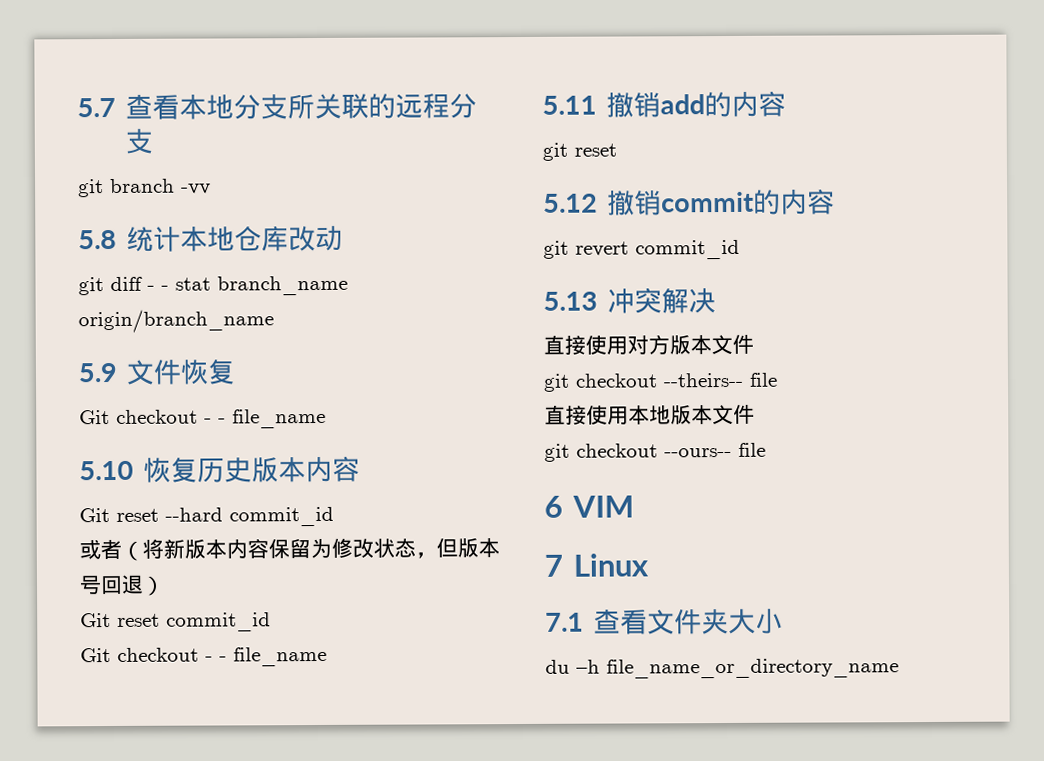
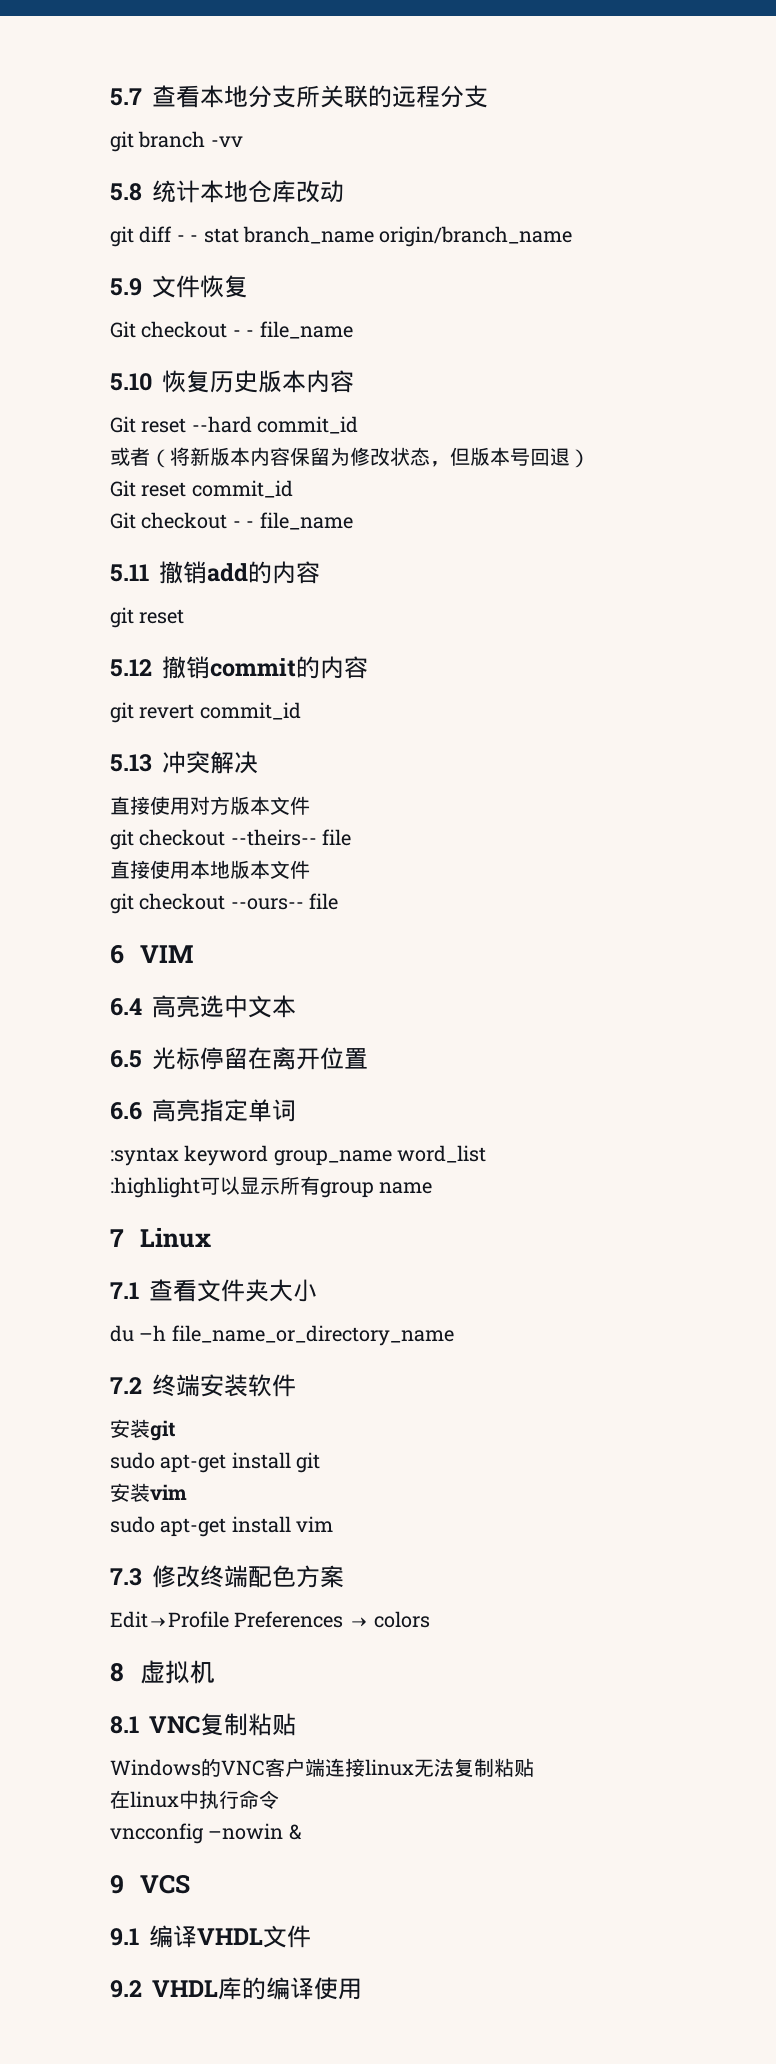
(635, 506) none -> [110,995,296,1018] [110,1047,368,1070] [110,1099,296,1122] [110,1145,487,1166] [110,1176,433,1198] // 6.4高亮选中文本 // 6.5光标停留在离开位置 // 6.6高亮指定单词 // :syntax keyword group_name word_list // :highlight可以显示所有group name
(899, 668) none -> [110,1374,296,1397] [110,1419,175,1441] [110,1452,321,1473] [110,1483,187,1502] [110,1516,334,1537] [110,1565,344,1588] [110,1611,431,1628] [110,1660,215,1684] [110,1713,296,1736] [110,1758,534,1777] [110,1790,279,1809] [110,1823,302,1844] [110,1874,190,1894] [110,1925,311,1948] [110,1977,362,2000] // 7.2终端安装软件 // 安装git // sudo apt-get install git // 安装vim // sudo apt-get install vim // 7.3修改终端配色方案 // Edit→Profile Preferences → colors // 8虚拟机 // 8.1 VNC复制粘贴 // Windows的VNC客户端连接linux无法复制粘贴 // 在linux中执行命令 // vncconfig –nowin & // 9 VCS // 9.1编译VHDL文件 // 9.2 VHDL库的编译使用

